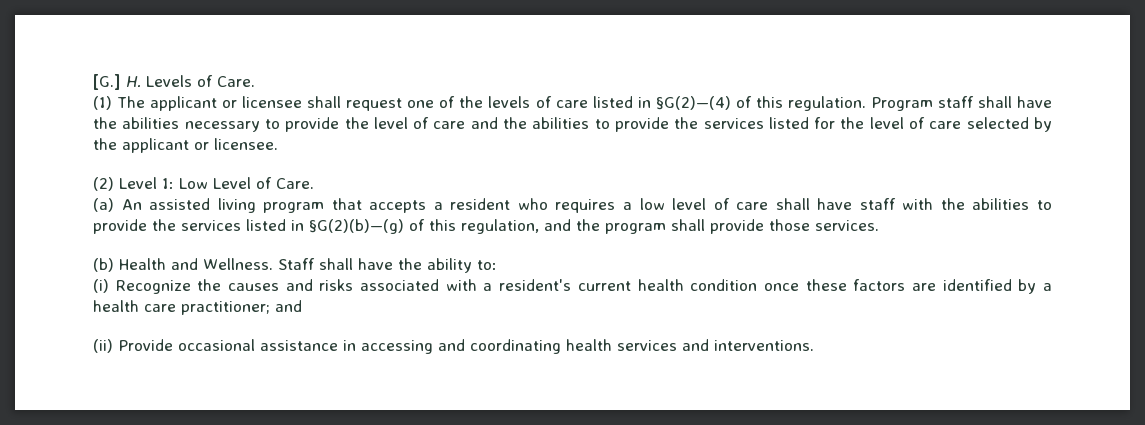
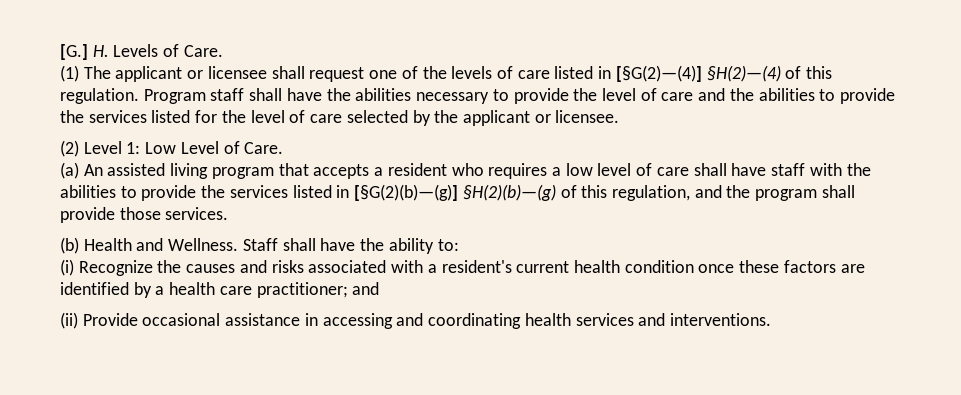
[655,96,731,110] §G(2)—(4) -> [615,65,781,82] [§G(2)—(4)] §H(2)—(4)
[309,219,404,234] §G(2)(b)—(g) -> [354,184,556,201] [§G(2)(b)—(g)] §H(2)(b)—(g)

